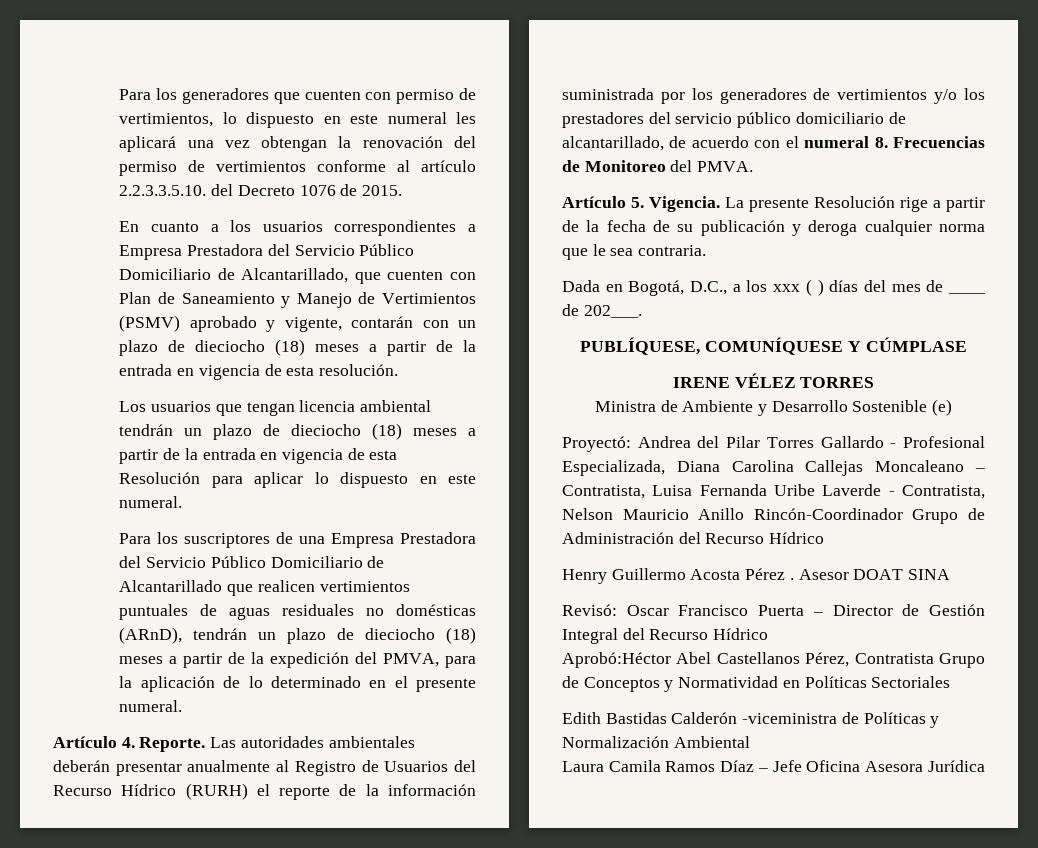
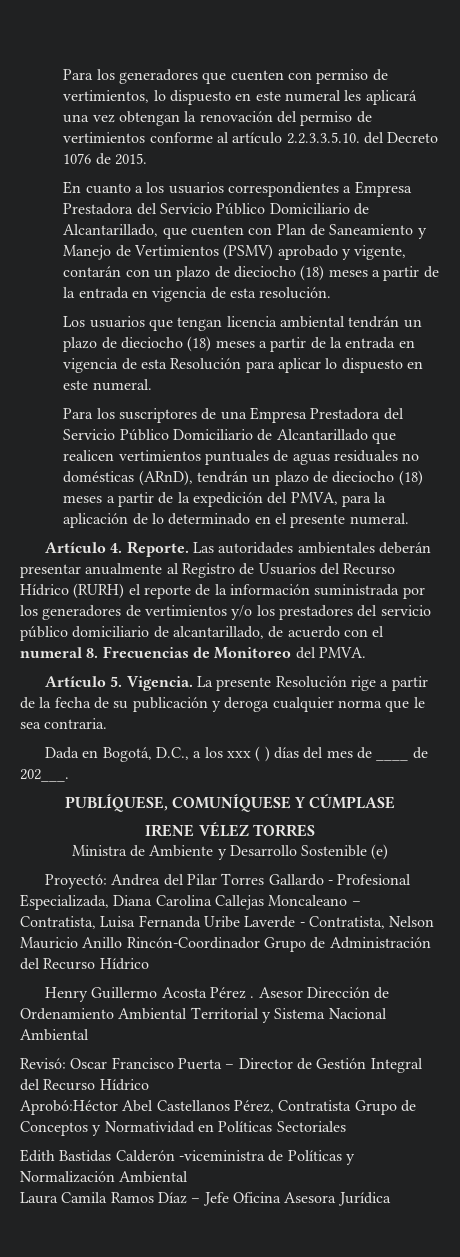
[853,569,951,580] DOAT SINA -> [307,987,390,999] [20,1007,387,1023] [20,1029,89,1041] Dirección de Ordenamiento Ambiental Territorial y Sistema Nacional Ambiental

